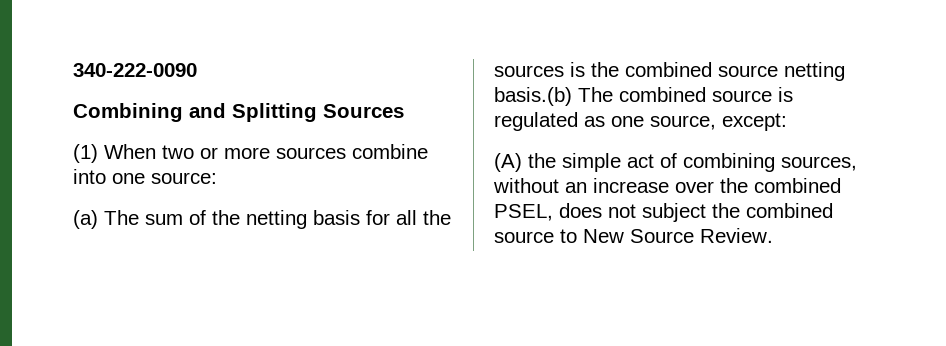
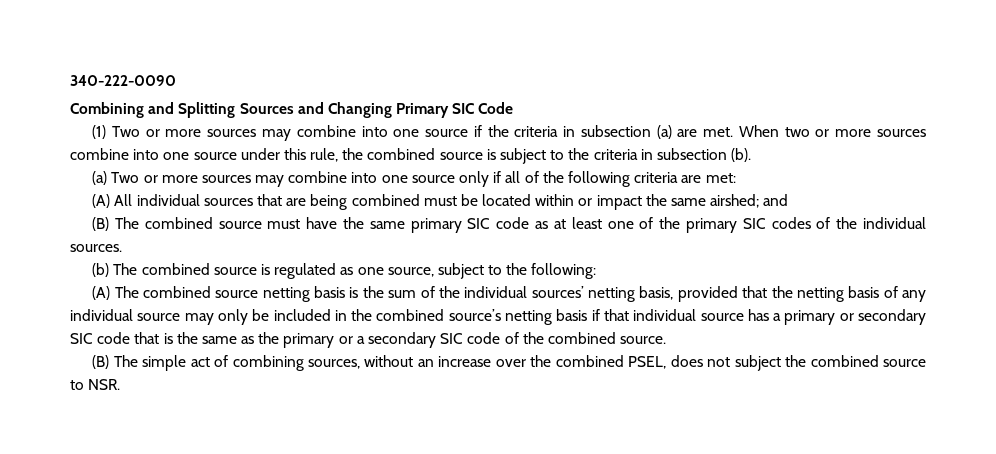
[73,144,98,163] // (1) -> [297,102,514,118] [92,125,734,141] and Changing Primary SIC Code // (1) Two or more sources may combine into one source if the criteria in subsection (a) are met.
[151,172,217,184] [73,210,451,229] [494,62,845,81] [494,87,572,106] source: // (a) The sum of the netting basis for all the sources is the combined source netting basis.(b) -> [193,148,752,164] [92,171,736,187] [92,194,789,210] [92,217,926,233] [70,244,122,252] [92,263,110,277] source under this rule, the combined source is subject to the criteria in subsection (b). // (a) Two or more sources may combine into one source only if all of the following criteria are met: // (A) All individual sources that are being combined must be located within or impact the same airshed; and // (B) The combined source must have the same primary SIC code as at least one of the primary SIC codes of the individual sources. // (b)
[722,113,787,131] [494,153,556,172] except: // (A) the -> [437,263,597,279] [92,286,926,302] [70,309,927,325] [70,332,667,348] [92,355,138,369] subject to the following: // (A) The combined source netting basis is the sum of the individual sources’ netting basis, provided that the netting basis of any individual source may only be included in the combined source’s netting basis if that individual source has a primary or secondary SIC code that is the same as the primary or a secondary SIC code of the combined source. // (B) The
[583,228,773,243] New Source Review. -> [88,379,121,390] NSR.

